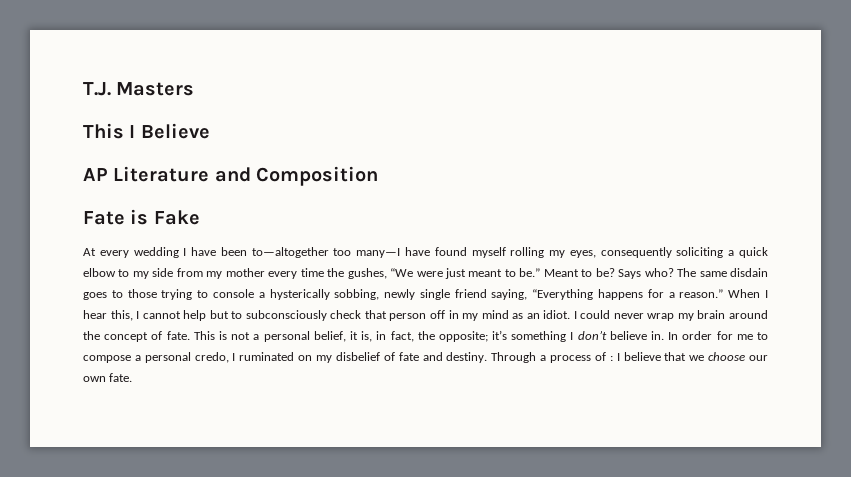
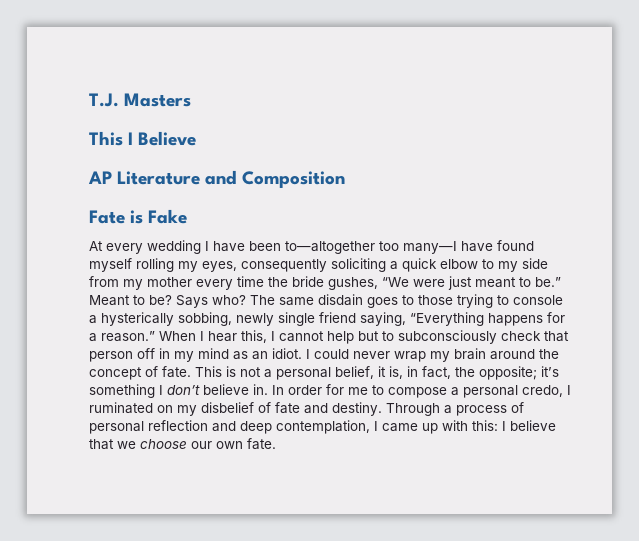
(345, 272) none -> [292,276,324,287] bride
[609,356,613,361] : -> [89,420,498,434] personal reflection and deep contemplation, I came up with this:

